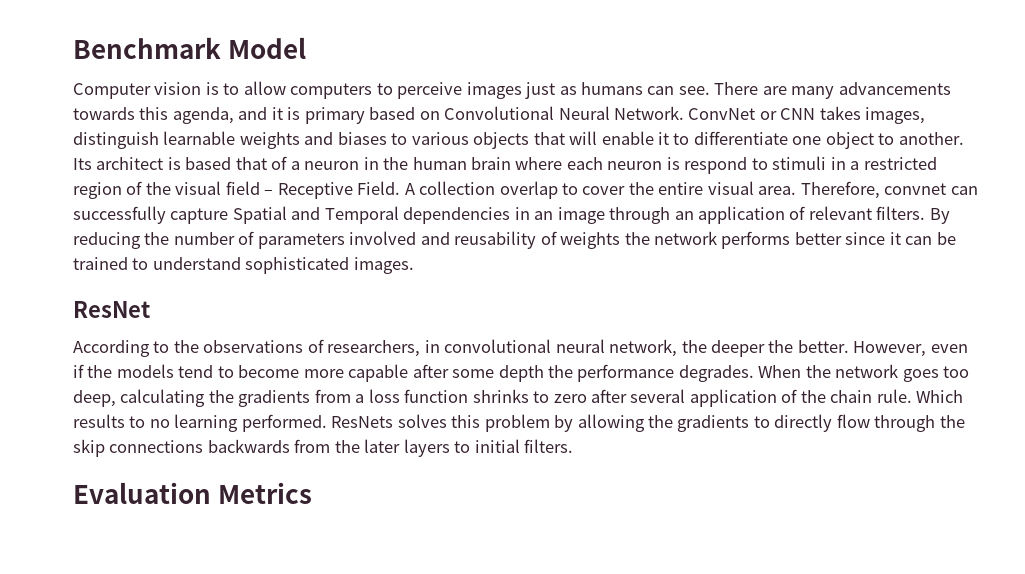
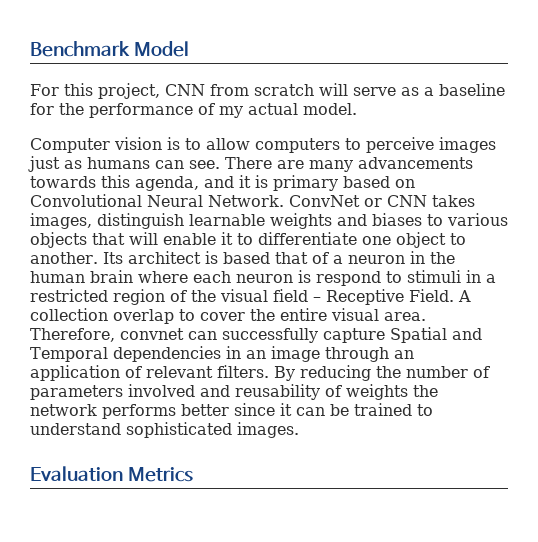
(307, 48) none -> [30,83,505,99] [30,103,357,118] // For this project, CNN from scratch will serve as a baseline for the performance of my actual model.
[73,301,150,318] [73,339,968,357] [73,364,970,382] [73,389,964,407] [73,414,965,432] [73,439,574,457] // ResNet // According to the observations of researchers, in convolutional neural network, the deeper the better. However, even if the models tend to become more capable after some depth the performance degrades. When the network goes too deep, calculating the gradients from a loss function shrinks to zero after several application of the chain rule. Which results to no learning performed. ResNets solves this problem by allowing the gradients to directly flow through the skip connections backwards from the later layers to initial filters. -> (299, 430) none

